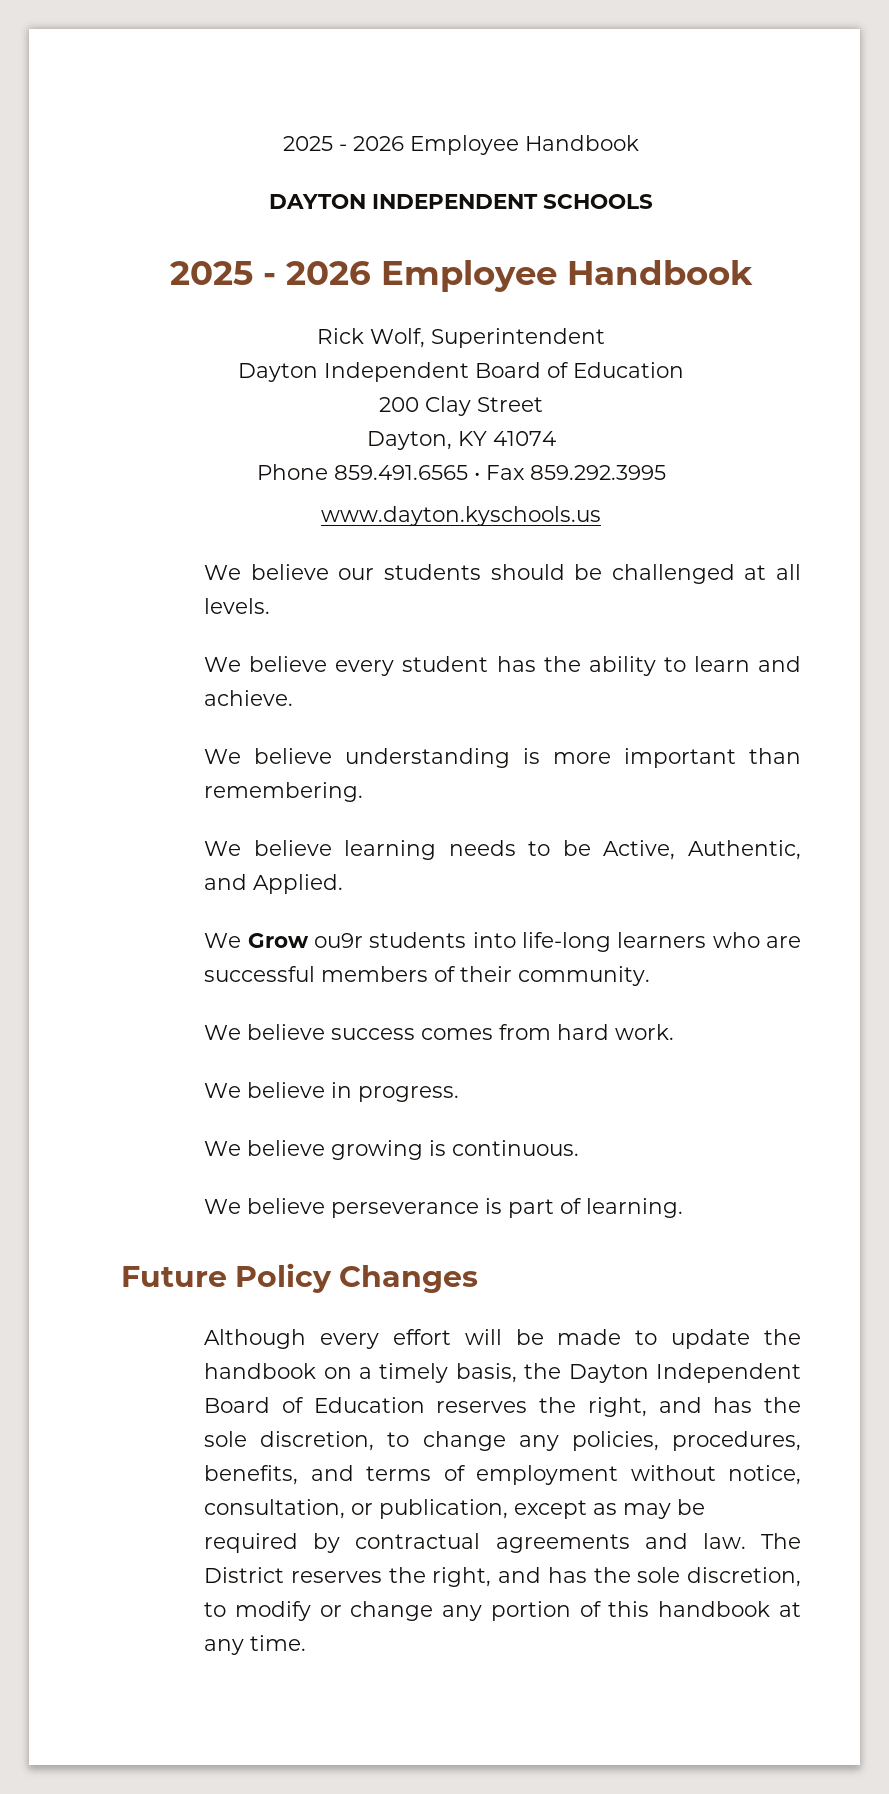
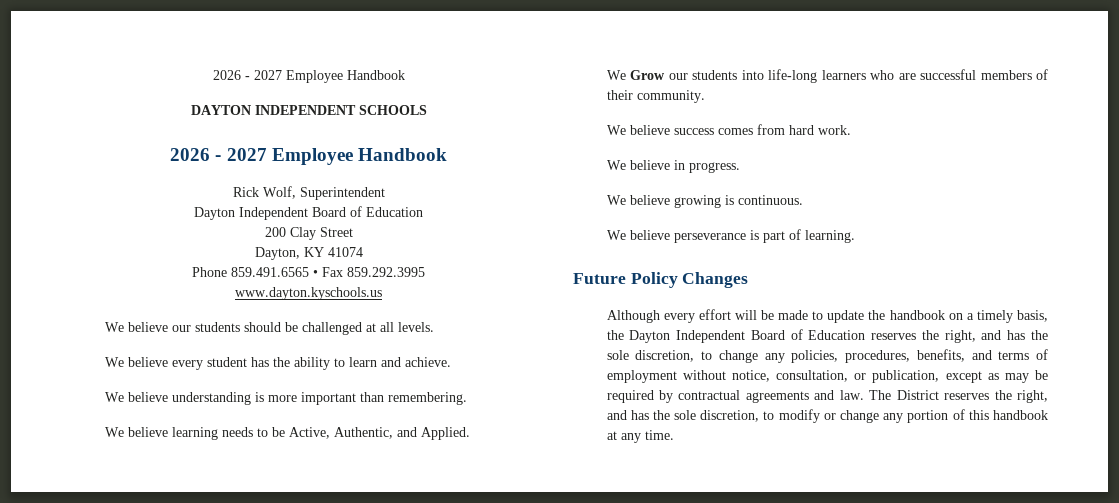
[283,136,404,151] 2025 - 2026 -> [212,70,282,80] 2026 - 2027
[170,261,371,285] 2025 - 2026 -> [170,148,267,161] 2026 - 2027
[313,933,363,948] ou9r -> [668,73,688,80] our

